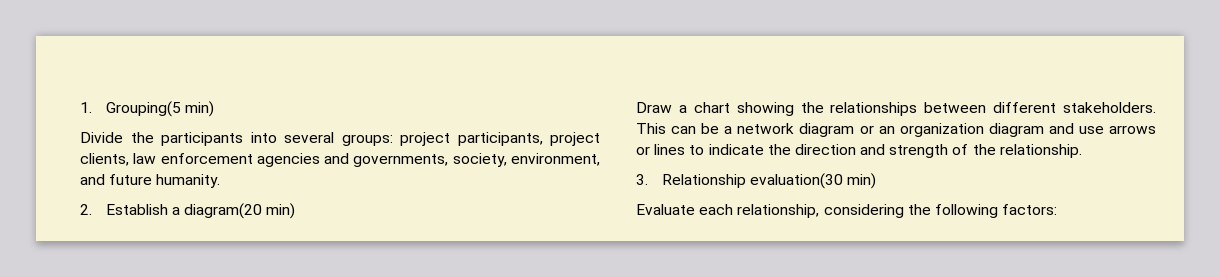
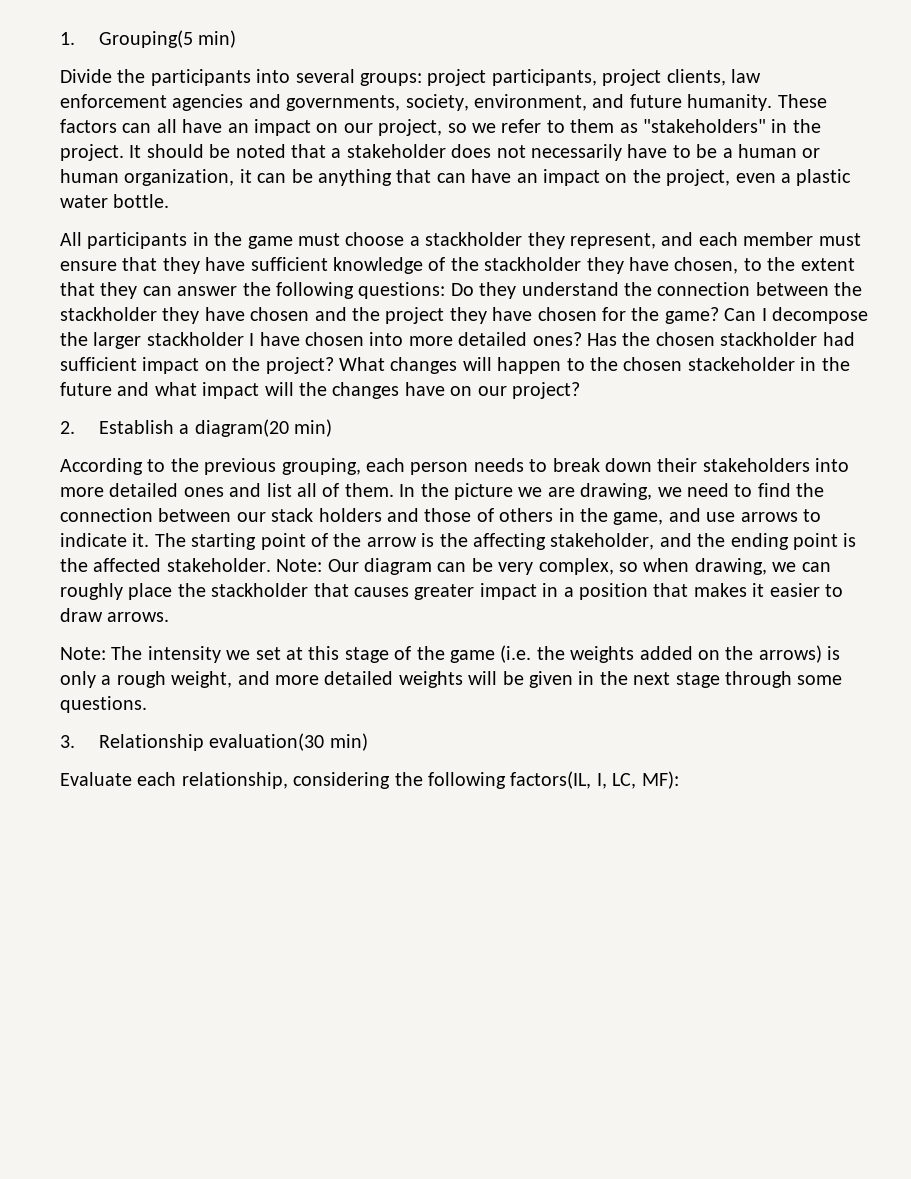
(221, 181) none -> [777,94,827,108] [60,119,821,136] [60,144,821,161] [60,169,852,186] [60,194,170,208] [60,232,861,249] [60,257,855,274] [60,282,863,299] [60,307,868,324] [60,332,855,349] [60,357,850,374] [60,382,580,399] These factors can all have an impact on our project, so we refer to them as "stakeholders" in the project. It should be noted that a stakeholder does not necessarily have to be a human or human organization, it can be anything that can have an impact on the project, even a plastic water bottle. // All participants in the game must choose a stackholder they represent, and each member must ensure that they have sufficient knowledge of the stackholder they have chosen, to the extent that they can answer the following questions: Do they understand the connection between the stackholder they have chosen and the project they have chosen for the game? Can I decompose the larger stackholder I have chosen into more detailed ones? Has the chosen stackholder had sufficient impact on the project? What changes will happen to the chosen stackeholder in the future and what impact will the changes have on our project?
[636,102,1156,116] [636,123,1156,137] [636,144,1082,158] Draw a chart showing the relationships between different stakeholders. This can be a network diagram or an organization diagram and use arrows or lines to indicate the direction and strength of the relationship. -> [60,458,850,475] [60,483,825,500] [60,508,821,525] [60,533,857,550] [60,558,831,575] [60,583,843,600] [60,608,170,622] [60,645,841,663] [60,671,843,688] [60,696,147,713] According to the previous grouping, each person needs to break down their stakeholders into more detailed ones and list all of them. In the picture we are drawing, we need to find the connection between our stack holders and those of others in the game, and use arrows to indicate it. The starting point of the arrow is the affecting stakeholder, and the ending point is the affected stakeholder. Note: Our diagram can be very complex, so when drawing, we can roughly place the stackholder that causes greater impact in a position that makes it easier to draw arrows. // Note: The intensity we set at this stage of the game (i.e. the weights added on the arrows) is only a rough weight, and more detailed weights will be given in the next stage through some questions.
[1002,204,1058,215] factors: -> [510,771,679,789] factors(IL, I, LC, MF):

